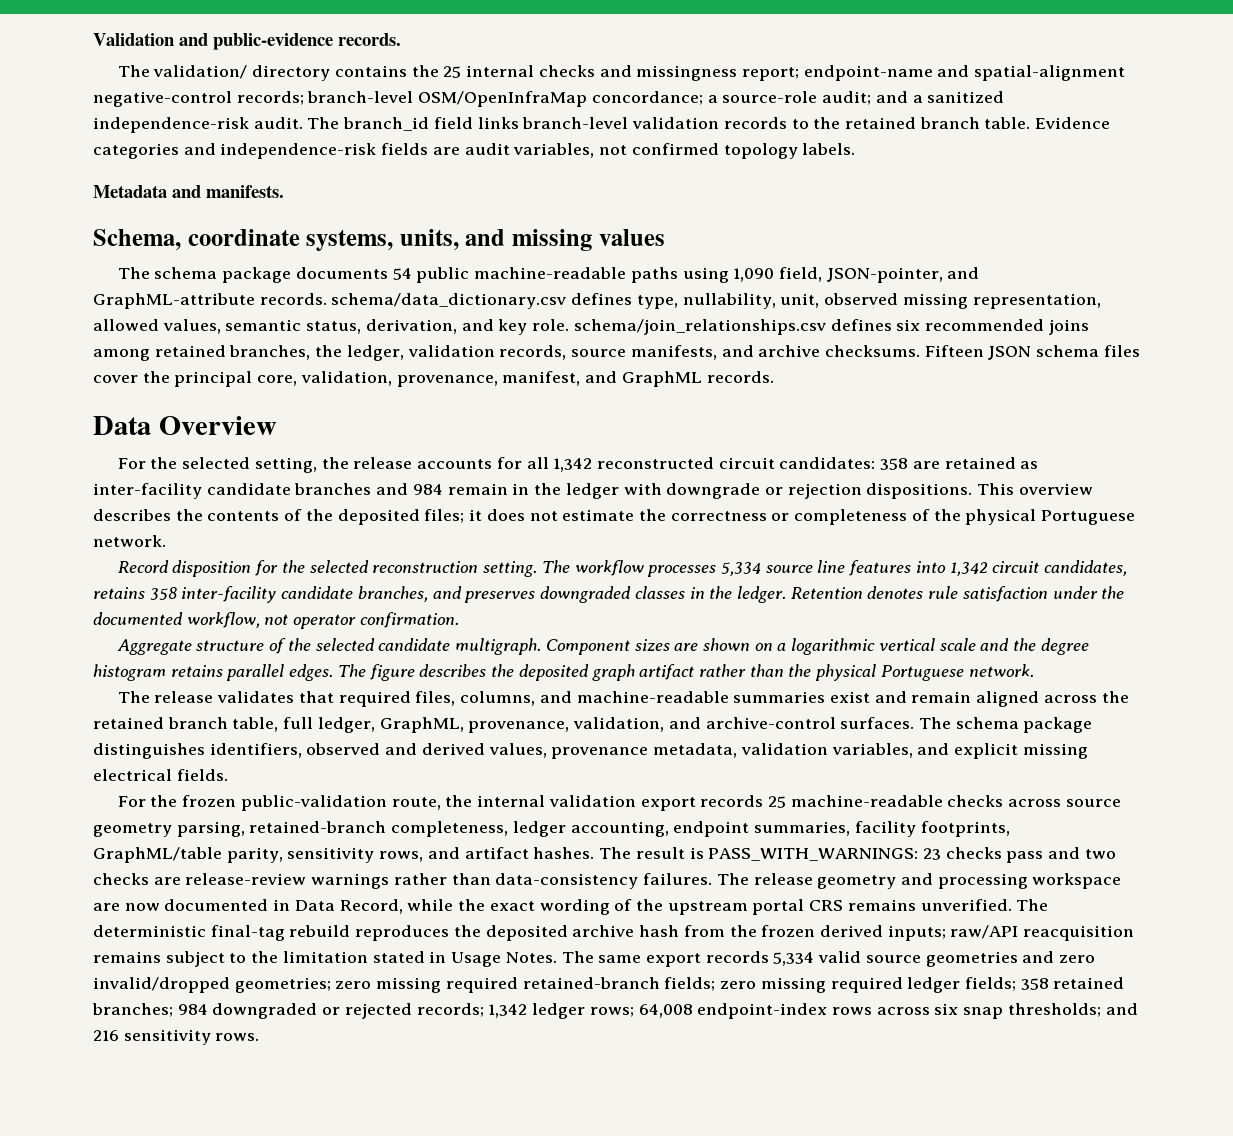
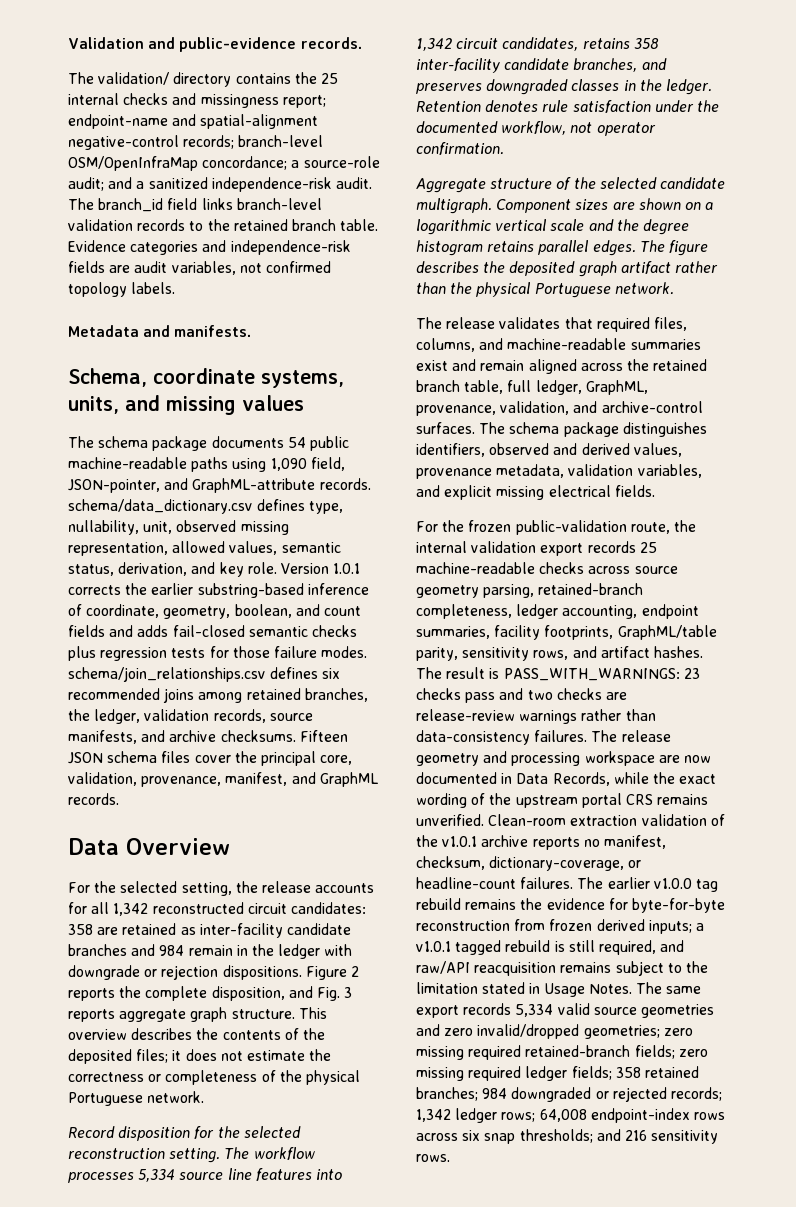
(570, 325) none -> [280,563,361,574] [68,583,369,598] [68,604,361,619] [68,625,357,637] [68,646,368,661] Version 1.0.1 corrects the earlier substring-based inference of coordinate, geometry, boolean, and count fields and adds fail-closed semantic checks plus regression tests for those failure modes.
(973, 491) none -> [305,966,359,980] [68,986,353,1001] [68,1007,295,1022] Figure 2 reports the complete disposition, and Fig. 3 reports aggregate graph structure.
[339,899,403,914] Record, -> [552,772,610,786] Records,
[1016,899,1049,911] [93,925,946,941] The deterministic final-tag rebuild reproduces the deposited archive hash from the frozen derived inputs; -> [488,814,725,826] [416,835,666,850] [416,856,642,871] [416,877,718,892] [416,898,725,913] [416,919,704,934] [416,940,685,955] Clean-room extraction validation of the v1.0.1 archive reports no manifest, checksum, dictionary-coverage, or headline-count failures. The earlier v1.0.0 tag rebuild remains the evidence for byte-for-byte reconstruction from frozen derived inputs; a v1.0.1 tagged rebuild is still required, and

